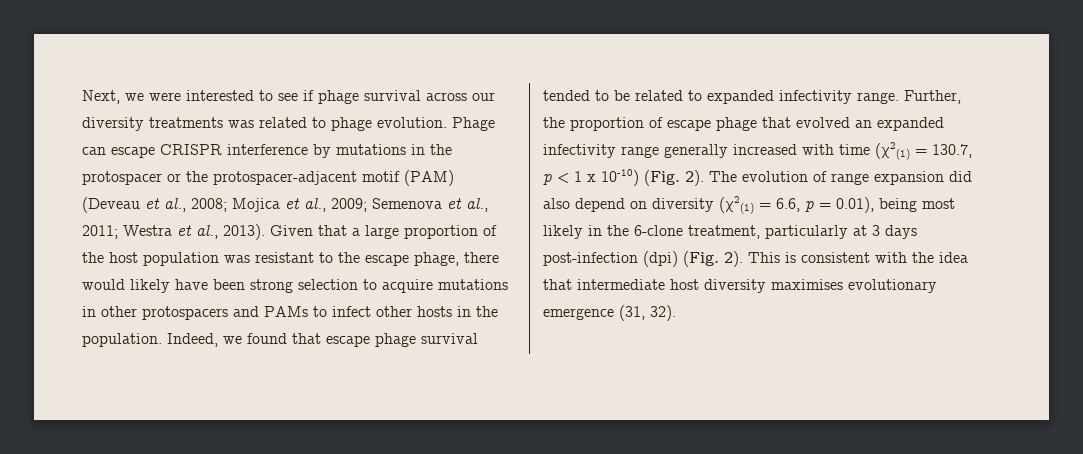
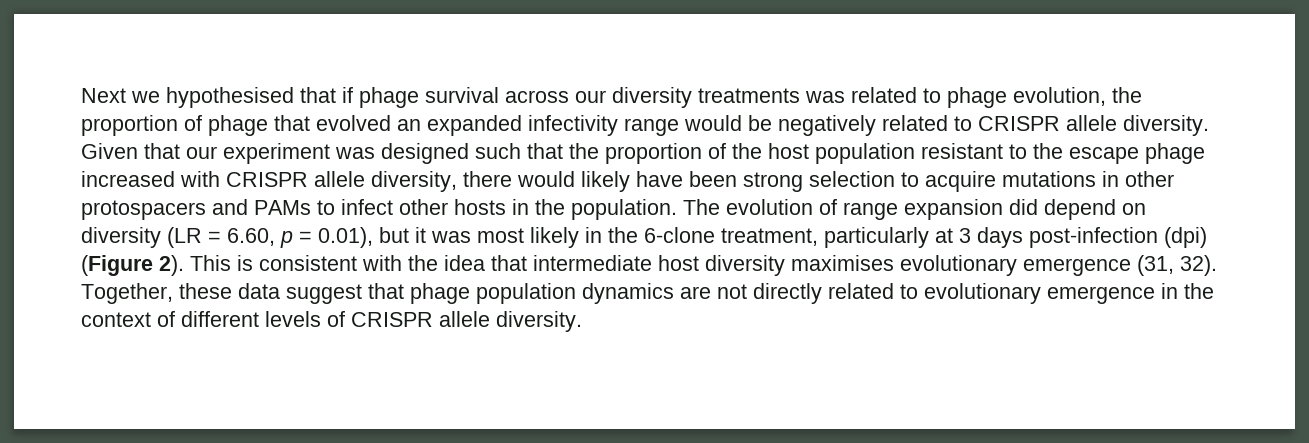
[82,90,298,104] Next, we were interested to see -> [81,87,336,108] Next we hypothesised that
[377,117,495,131] [82,144,452,158] [82,170,454,186] [82,197,488,213] [82,224,399,240] evolution. Phage can escape CRISPR interference by mutations in the protospacer or the protospacer-adjacent motif (PAM) (Deveau et al., 2008; Mojica et al., 2009; Semenova et al., 2011; Westra et al., 2013). Given that a large -> [1013,87,1142,106] [81,115,1209,136] [81,143,599,164] evolution, the proportion of phage that evolved an expanded infectivity range would be negatively related to CRISPR allele diversity. Given that our experiment was designed such that the
[224,255,250,263] was -> (915, 153) none
[414,252,459,266] phage, -> [1145,143,1205,164] [81,171,457,192] phage increased with CRISPR allele diversity,
[167,333,478,347] [543,90,961,104] [543,117,944,131] [543,142,972,160] [543,169,704,186] Indeed, we found that escape phage survival tended to be related to expanded infectivity range. Further, the proportion of escape phage that evolved an expanded infectivity range generally increased with time (χ2(1) = 130.7, p < 1 x 10-10) (Fig. 2). -> (677, 209) none
[543,198,570,209] also -> (1038, 207) none
[719,196,917,214] (χ2(1) = 6.6, p = 0.01), being -> [167,227,471,248] (LR = 6.60, p = 0.01), but it was
[683,251,719,267] (Fig. -> [81,255,153,276] (Figure
(676, 313) none -> [81,283,1214,304] [81,311,582,332] Together, these data suggest that phage population dynamics are not directly related to evolutionary emergence in the context of different levels of CRISPR allele diversity.

